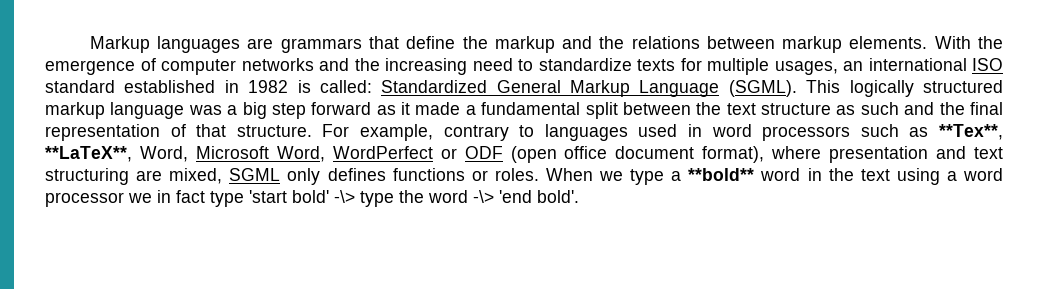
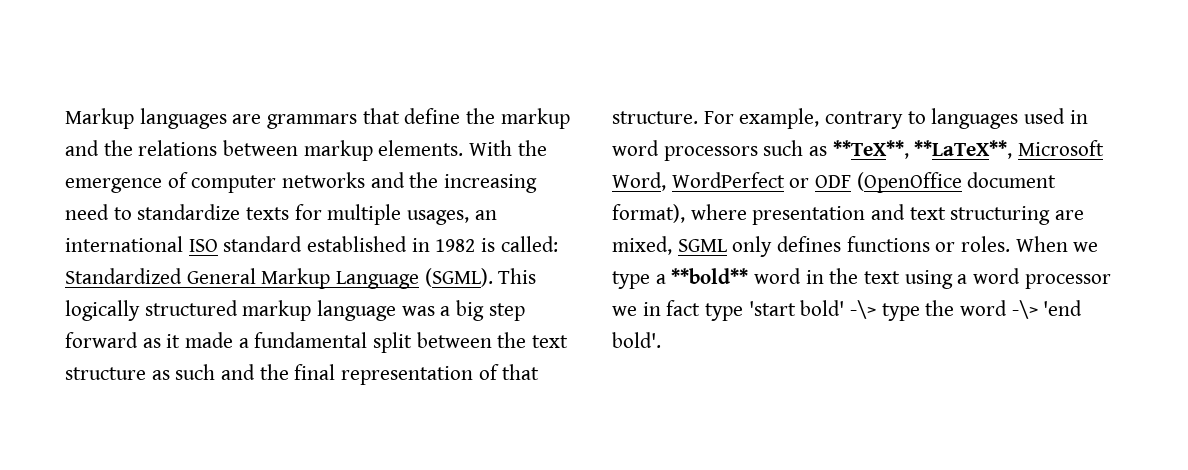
[939,124,1004,140] [45,146,188,162] **Tex**, **LaTeX**, Word, -> [832,140,1013,159] **TeX**, **LaTeX**,
[510,146,608,163] (open office -> [856,172,962,193] (OpenOffice

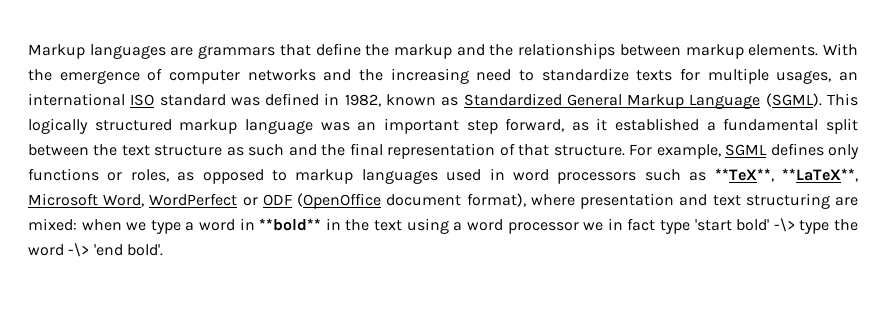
[138,140,218,156] relations -> [518,43,616,59] relationships
[307,236,558,252] established in 1982 is called: -> [230,93,459,107] was defined in 1982, known as
[440,300,525,321] [65,332,138,348] a big step forward -> [357,118,565,134] an important step forward,
[185,332,234,348] made -> [615,118,700,131] established
[825,111,926,129] contrary to -> [725,143,860,159] [28,168,354,184] SGML defines only functions or roles, as opposed to markup
[612,236,1099,257] [612,268,802,289] mixed, SGML only defines functions or roles. When we type a **bold** word -> [28,218,322,234] mixed: when we type a word in **bold**

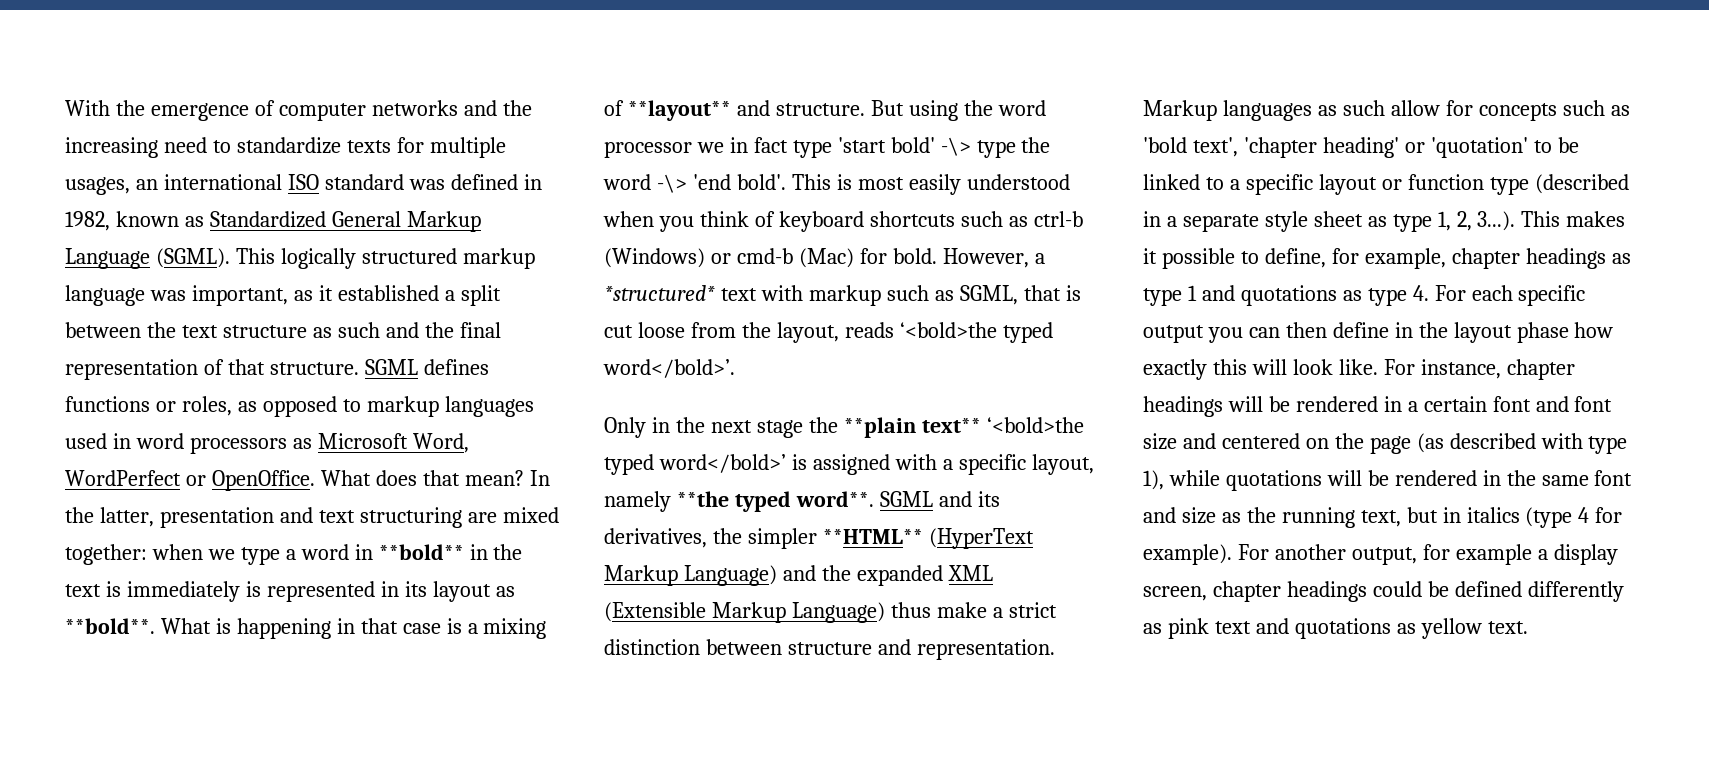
[28,43,819,59] Markup languages are grammars that define the markup and the relationships between markup elements. -> (65, 108) none
[357,118,565,134] an important step forward, -> [191,285,288,306] important,
[723,118,819,131] fundamental -> (455, 295) none
[629,144,721,159] For example, -> (359, 368) none
[828,144,860,159] only -> (489, 367) none
[644,168,858,182] [28,193,575,209] such as **TeX**, **LaTeX**, Microsoft Word, WordPerfect or ODF (OpenOffice document format), where -> [292,433,469,453] [65,470,550,491] [65,507,154,527] as Microsoft Word, WordPerfect or OpenOffice. What does that mean? In the latter,
[28,218,77,231] mixed: -> [502,507,559,523] [65,544,147,565] mixed together:
[406,218,463,234] using a -> [105,581,515,602] [65,618,547,639] [604,100,993,121] is immediately is represented in its layout as **bold**. What is happening in that case is a mixing of **layout** and structure. But using the
(163, 250) none -> [791,174,1070,195] [603,211,1083,232] [604,248,1045,268] [604,285,1081,306] [604,322,1053,343] [603,359,735,378] [604,417,1084,438] [604,454,1094,475] [604,491,1000,512] [604,528,1034,549] [604,565,993,586] [604,602,1057,623] [604,639,1055,660] [1143,100,1630,121] [1143,137,1579,158] [1143,174,1629,195] [1143,211,1626,232] [1143,248,1631,269] [1143,285,1586,306] [1143,322,1614,343] [1143,359,1575,380] [1143,396,1613,417] [1143,433,1628,454] [1143,470,1633,491] [1143,507,1623,528] [1143,544,1618,565] [1143,581,1624,602] [1143,618,1528,639] This is most easily understood when you think of keyboard shortcuts such as ctrl-b (Windows) or cmd-b (Mac) for bold. However, a *structured* text with markup such as SGML, that is cut loose from the layout, reads ‘<bold>the typed word</bold>’. // Only in the next stage the **plain text** ‘<bold>the typed word</bold>’ is assigned with a specific layout, namely **the typed word**. SGML and its derivatives, the simpler **HTML** (HyperText Markup Language) and the expanded XML (Extensible Markup Language) thus make a strict distinction between structure and representation. Markup languages as such allow for concepts such as 'bold text', 'chapter heading' or 'quotation' to be linked to a specific layout or function type (described in a separate style sheet as type 1, 2, 3...). This makes it possible to define, for example, chapter headings as type 1 and quotations as type 4. For each specific output you can then define in the layout phase how exactly this will look like. For instance, chapter headings will be rendered in a certain font and font size and centered on the page (as described with type 1), while quotations will be rendered in the same font and size as the running text, but in italics (type 4 for example). For another output, for example a display screen, chapter headings could be defined differently as pink text and quotations as yellow text.

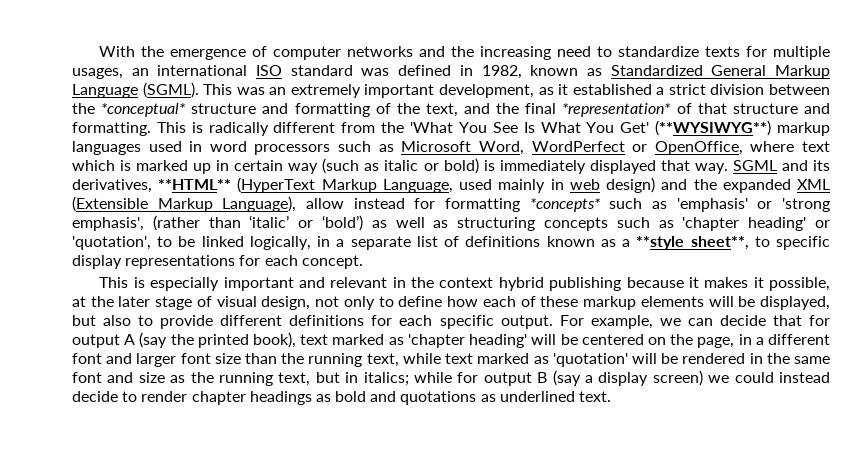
[280,248,535,269] [65,285,501,306] [65,322,380,338] logically structured markup language was important, as it established a split between the text structure as such -> [236,84,830,98] [72,103,458,117] was an extremely important development, as it established a strict division between the *conceptual* structure and formatting of the text,
[65,359,198,380] representation -> [562,103,672,117] *representation*
[269,359,489,375] [65,396,361,417] structure. SGML defines functions or roles, as opposed to -> [732,103,830,114] [72,120,772,136] structure and formatting. This is radically different from the 'What You See Is What You Get' (**WYSIWYG**)
(287, 445) none -> [338,141,372,152] such
[211,470,550,491] [65,507,559,528] [65,544,523,565] [65,581,515,602] [65,618,547,639] [604,100,1046,121] [604,137,1051,158] [603,174,1070,195] [603,211,1083,232] [604,248,1045,268] [604,285,1081,306] [604,322,1053,343] [603,359,735,378] [604,417,1084,438] [604,454,1094,475] [604,491,874,512] OpenOffice. What does that mean? In the latter, presentation and text structuring are mixed together: when we type a word in **bold** in the text is immediately is represented in its layout as **bold**. What is happening in that case is a mixing of **layout** and structure. But using the word processor we in fact type 'start bold' -\> type the word -\> 'end bold'. This is most easily understood when you think of keyboard shortcuts such as ctrl-b (Windows) or cmd-b (Mac) for bold. However, a *structured* text with markup such as SGML, that is cut loose from the layout, reads ‘<bold>the typed word</bold>’. // Only in the next stage the **plain text** ‘<bold>the typed word</bold>’ is assigned with a specific layout, namely **the typed word**. -> [654,141,831,155] [72,158,728,174] OpenOffice, where text which is marked up in certain way (such as italic or bold) is immediately displayed that way.
[712,528,817,549] the simpler -> (152, 186) none
[683,565,777,586] Language) -> [382,177,656,193] Language, used mainly in web design)
[791,602,1057,623] [604,639,1055,660] [1143,100,1473,121] Language) thus make a strict distinction between structure and representation. Markup languages as such allow for -> [222,196,830,212] [72,215,536,231] Language), allow instead for formatting *concepts* such as 'emphasis' or 'strong emphasis', (rather than ‘italic’ or ‘bold’) as well as structuring
[1143,137,1238,157] 'bold text', -> (674, 224) none
[1430,137,1528,158] 'quotation' -> [72,236,151,250] 'quotation',
[1205,174,1629,195] [1143,211,1626,232] [1143,248,1631,269] [1143,285,1586,306] [1143,322,1614,343] [1143,359,1575,380] [1143,396,1613,417] [1143,433,1628,454] [1143,470,1322,491] to a specific layout or function type (described in a separate style sheet as type 1, 2, 3...). This makes it possible to define, for example, chapter headings as type 1 and quotations as type 4. For each specific output you can then define in the layout phase how exactly this will look like. For instance, chapter headings will be rendered in a certain font and font size and centered on the page (as described with type 1), while quotations -> [249,236,831,250] [72,255,363,269] [99,277,831,291] [72,296,830,310] [72,315,830,329] [72,332,831,348] [72,353,628,367] logically, in a separate list of definitions known as a **style sheet**, to specific display representations for each concept. // This is especially important and relevant in the context hybrid publishing because it makes it possible, at the later stage of visual design, not only to define how each of these markup elements will be displayed, but also to provide different definitions for each specific output. For example, we can decide that for output A (say the printed book), text marked as 'chapter heading' will be centered on the page, in a different font and larger font size than the running text, while text marked as 'quotation'
[1466,507,1623,528] [1143,544,1618,565] [1143,581,1624,602] [1143,618,1482,639] italics (type 4 for example). For another output, for example a display screen, chapter headings could be defined differently as pink text and quotations as yellow -> [363,370,830,386] [72,391,575,405] italics; while for output B (say a display screen) we could instead decide to render chapter headings as bold and quotations as underlined

